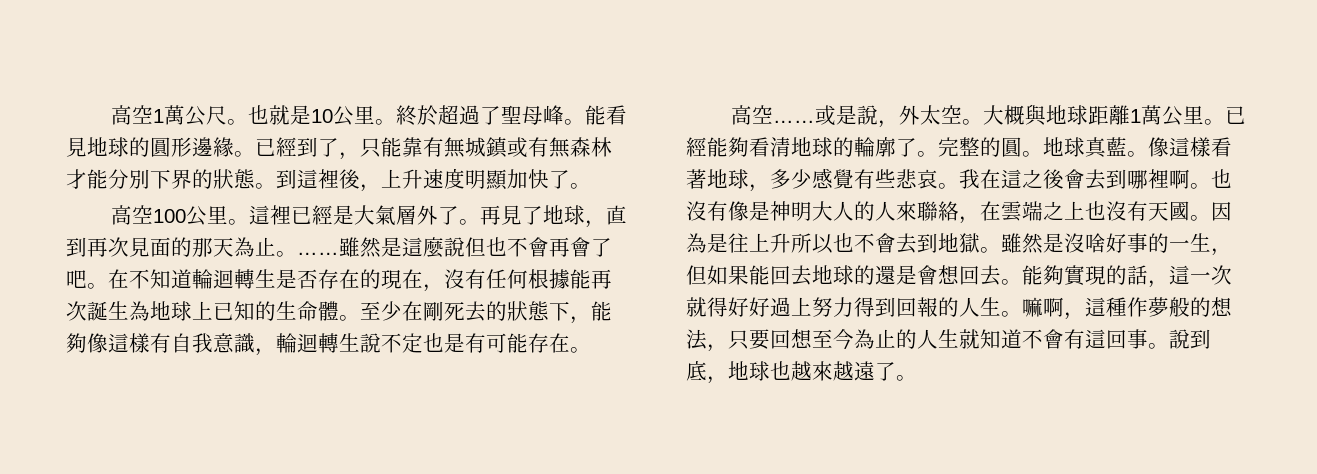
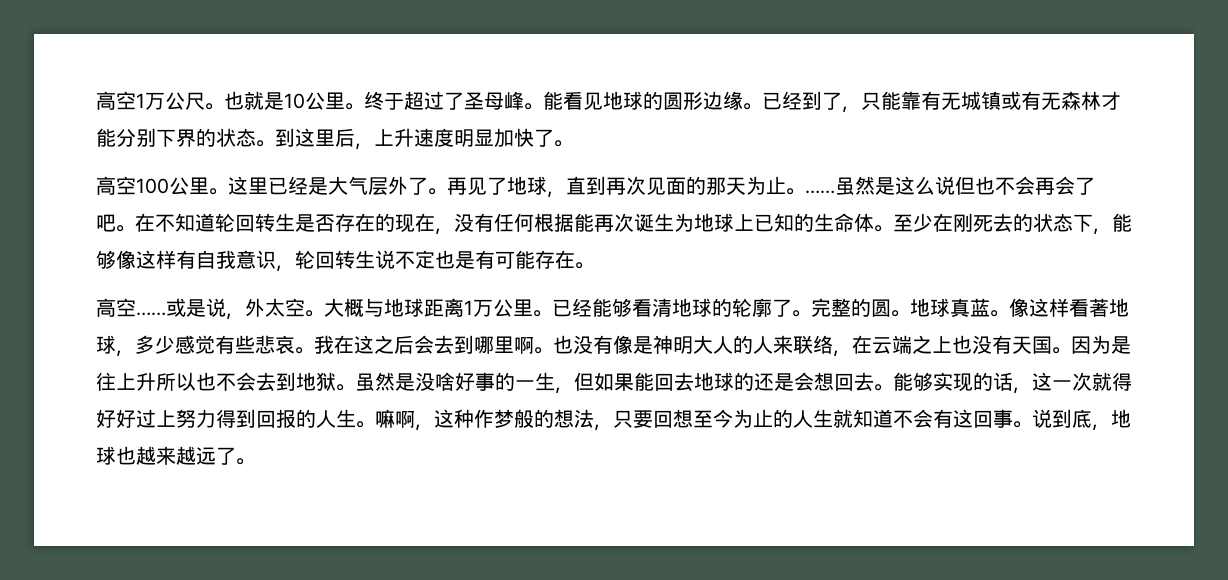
[163,105,185,125] 萬 -> [145,92,165,110] 万
[395,105,627,126] [66,137,612,160] [66,169,360,189] 終於超過了聖母峰。能看見地球的圓形邊緣。已經到了，只能靠有無城鎮或有無森林才能分別下界的狀態。到這裡後 -> [364,91,1121,113] [96,128,355,147] 终于超过了圣母峰。能看见地球的圆形边缘。已经到了，只能靠有无城镇或有无森林才能分别下界的状态。到这里后
[485,169,507,190] 顯 -> [474,129,494,146] 显
[248,205,417,226] 這裡已經是大氣層 -> [228,176,388,196] 这里已经是大气层
[500,205,522,225] 見 -> [467,177,487,195] 见
[129,237,150,257] 見 -> [646,177,666,195] 见
[234,237,255,257] 為 -> [746,176,766,195] 为
[339,237,591,258] 雖然是這麼說但也不會再會 -> [835,176,1075,195] 虽然是这么说但也不会再会
[192,269,255,289] 輪迴轉 -> [215,213,275,232] 轮回转
[381,269,612,292] [66,301,150,321] 現在，沒有任何根據能再次誕生為 -> [395,213,694,235] 现在，没有任何根据能再次诞生为
[318,301,339,321] 體 -> [854,213,874,232] 体
[423,301,612,324] [66,333,381,356] 剛死去的狀態下，能夠像這樣有自我意識，輪迴轉生說 -> [953,213,1132,235] [96,250,395,272] 刚死去的状态下，能够像这样有自我意识，轮回转生说
[856,105,878,125] 說 -> [206,298,226,317] 说
[1024,104,1162,126] 與地球距離1萬 -> [364,298,493,317] 与地球距离1万
[686,137,749,157] 經能夠 -> [572,298,632,317] 经能够
[854,137,875,157] 輪 -> [732,298,752,317] 轮
[1001,137,1022,157] 圓 -> [871,299,891,317] 圆
[1106,137,1211,157] 藍。像這樣 -> [970,298,1069,317] 蓝。像这样
[833,169,854,189] 覺 -> [195,335,215,354] 觉
[1001,169,1232,190] [686,201,707,221] 這之後會去到哪裡啊。也沒 -> [354,335,593,354] 这之后会去到哪里啊。也没
[896,201,1232,224] [686,233,1085,254] 來聯絡，在雲端之上也沒有天國。因為是往上升所以也不會去到地獄。雖然是沒 -> [773,335,1131,357] [96,372,435,391] 来联络，在云端之上也没有天国。因为是往上升所以也不会去到地狱。虽然是没
[875,265,938,285] 還是會 -> [754,372,814,391] 还是会
[1043,265,1190,288] 夠實現的話，這 -> [913,372,1052,394] 够实现的话，这
[770,297,791,317] 過 -> [136,409,156,428] 过
[917,297,938,317] 報 -> [276,409,296,428] 报
[1085,297,1169,317] 這種作夢 -> [434,409,514,428] 这种作梦
[854,329,875,349] 為 -> [733,409,753,428] 为
[1043,329,1190,349] 會有這回事。說 -> [913,409,1052,428] 会有这回事。说
[812,361,875,381] 來越遠 -> [156,446,216,465] 来越远

